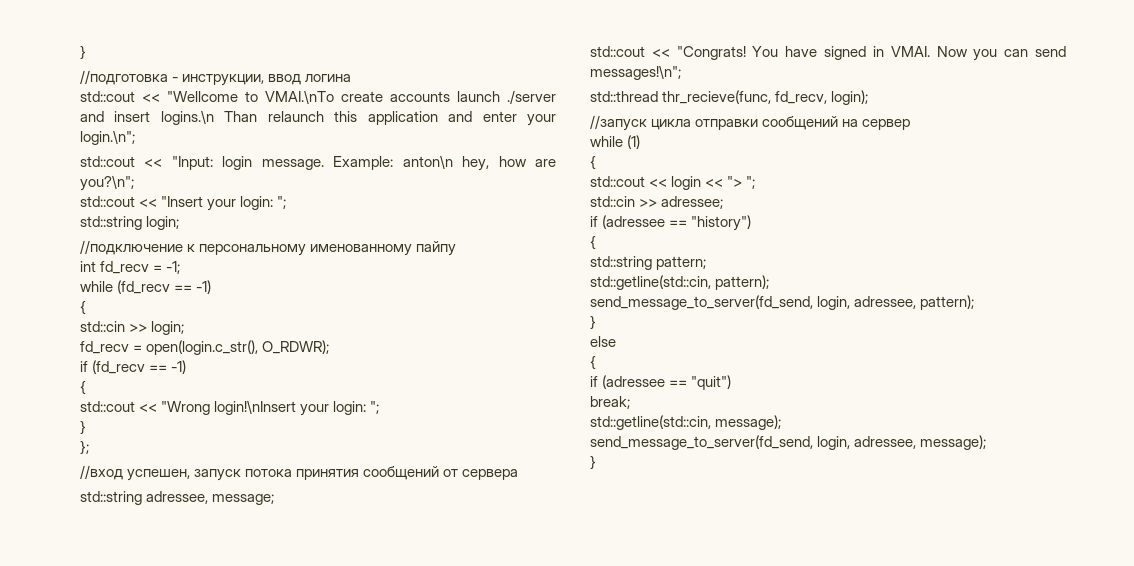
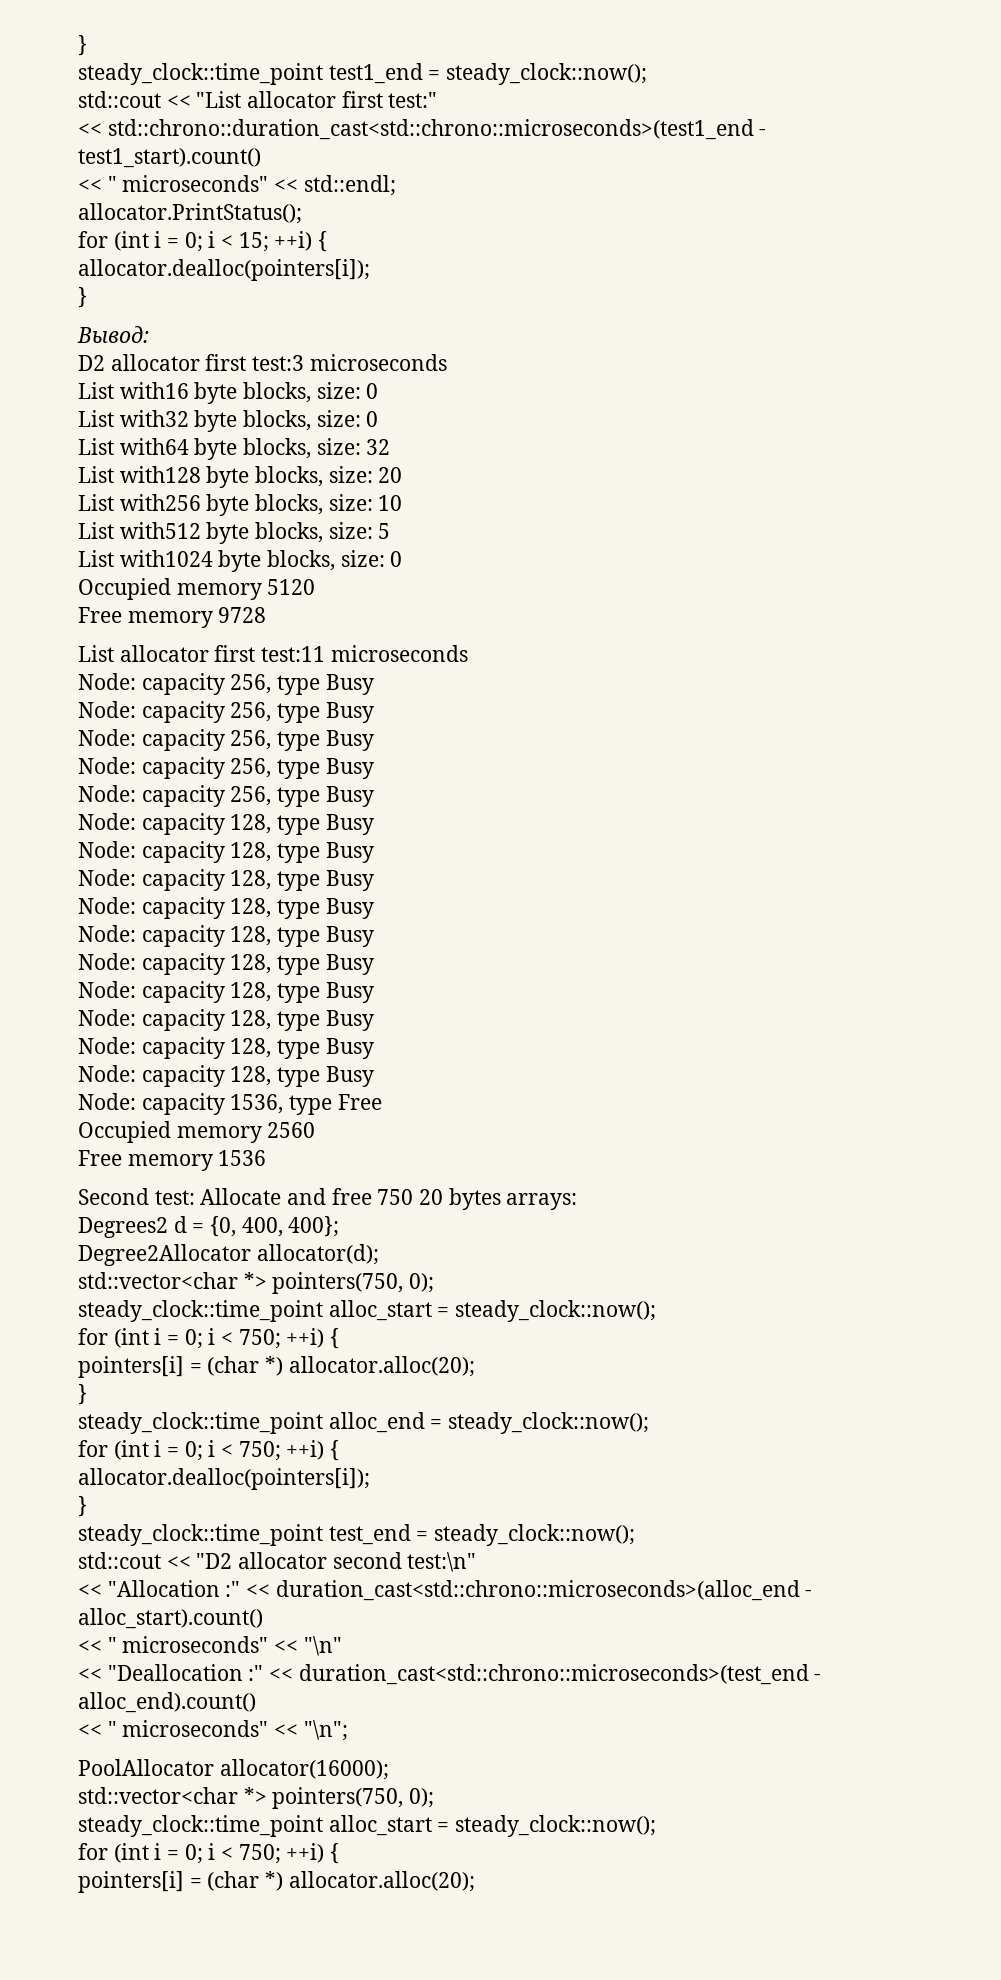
[80,45,86,60] [80,70,352,86] [80,90,556,104] [80,110,557,126] [80,130,135,145] [80,155,557,171] [80,175,134,191] [80,196,287,211] [80,216,180,230] [80,240,457,256] [80,261,181,274] [80,280,212,294] [80,300,86,315] [80,321,185,335] [80,340,330,355] [80,360,187,374] [80,380,86,395] [80,400,380,416] [80,420,86,435] [80,440,89,455] [80,465,519,481] [80,491,275,505] [590,46,1066,61] [590,65,681,80] [590,90,869,105] [590,115,911,131] [590,135,641,149] [590,155,596,170] [590,176,756,190] [590,196,724,209] [590,215,752,231] [590,235,596,250] [590,256,707,270] [590,275,770,290] [590,295,975,310] [590,315,596,330] [590,336,616,347] [590,355,596,370] [590,375,732,390] [590,396,630,409] [590,415,782,430] [590,435,987,450] [590,455,596,470] } // //подготовка - инструкции, ввод логина // std::cout << "Wellcome to VMAI.\nTo create accounts launch ./server and insert logins.\n Than relaunch this application and enter your login.\n"; // std::cout << "Input: login message. Example: anton\n hey, how are you?\n"; // std::cout << "Insert your login: "; // std::string login; // //подключение к персональному именованному пайпу // int fd_recv = -1; // while (fd_recv == -1) // { // std::cin >> login; // fd_recv = open(login.c_str(), O_RDWR); // if (fd_recv == -1) // { // std::cout << "Wrong login!\nInsert your login: "; // } // }; // //вход успешен, запуск потока принятия сообщений от сервера // std::string adressee, message; // std::cout << "Congrats! You have signed in VMAI. Now you can send messages!\n"; // std::thread thr_recieve(func, fd_recv, login); // //запуск цикла отправки сообщений на сервер // while (1) // { // std::cout << login << "> "; // std::cin >> adressee; // if (adressee == "history") // { // std::string pattern; // std::getline(std::cin, pattern); // send_message_to_server(fd_send, login, adressee, pattern); // } // else // { // if (adressee == "quit") // break; // std::getline(std::cin, message); // send_message_to_server(fd_send, login, adressee, message); // } -> [78,35,87,56] [78,63,648,85] [78,91,438,108] [78,119,767,140] [78,148,261,168] [78,175,396,196] [78,203,302,224] [78,231,328,252] [78,259,370,281] [78,287,87,308] [77,326,149,343] [78,354,447,371] [78,382,379,404] [78,410,379,432] [78,438,391,460] [78,466,403,488] [78,494,403,516] [78,522,391,544] [78,550,403,572] [78,578,316,600] [78,607,267,628] [78,645,468,662] [78,673,374,695] [78,701,374,723] [78,729,374,751] [78,757,374,779] [78,785,374,807] [78,813,374,835] [78,841,374,863] [78,869,374,891] [78,897,374,919] [78,925,374,947] [78,953,374,975] [78,981,374,1003] [78,1009,374,1031] [78,1037,374,1059] [78,1065,374,1087] [78,1093,382,1115] [78,1121,316,1143] [78,1150,267,1171] [78,1188,578,1210] [78,1216,340,1238] [78,1244,379,1266] [78,1272,435,1294] [78,1300,657,1322] [78,1328,340,1349] [78,1356,475,1378] [78,1384,87,1405] [78,1412,650,1434] [78,1440,340,1461] [78,1468,370,1490] [78,1496,87,1517] [78,1524,636,1546] [78,1552,477,1572] [78,1580,813,1601] [78,1608,263,1629] [78,1636,342,1656] [78,1664,822,1685] [78,1692,256,1713] [78,1720,348,1741] [78,1759,389,1780] [78,1787,435,1809] [78,1815,657,1837] [78,1843,340,1864] [78,1871,475,1893] } // steady_clock::time_point test1_end = steady_clock::now(); // std::cout << "List allocator first test:" // << std::chrono::duration_cast<std::chrono::microseconds>(test1_end - test1_start).count() // << " microseconds" << std::endl; // allocator.PrintStatus(); // for (int i = 0; i < 15; ++i) { // allocator.dealloc(pointers[i]); // } // Вывод: // D2 allocator first test:3 microseconds // List with16 byte blocks, size: 0 // List with32 byte blocks, size: 0 // List with64 byte blocks, size: 32 // List with128 byte blocks, size: 20 // List with256 byte blocks, size: 10 // List with512 byte blocks, size: 5 // List with1024 byte blocks, size: 0 // Occupied memory 5120 // Free memory 9728 // List allocator first test:11 microseconds // Node: capacity 256, type Busy // Node: capacity 256, type Busy // Node: capacity 256, type Busy // Node: capacity 256, type Busy // Node: capacity 256, type Busy // Node: capacity 128, type Busy // Node: capacity 128, type Busy // Node: capacity 128, type Busy // Node: capacity 128, type Busy // Node: capacity 128, type Busy // Node: capacity 128, type Busy // Node: capacity 128, type Busy // Node: capacity 128, type Busy // Node: capacity 128, type Busy // Node: capacity 128, type Busy // Node: capacity 1536, type Free // Occupied memory 2560 // Free memory 1536 // Second test: Allocate and free 750 20 bytes arrays: // Degrees2 d = {0, 400, 400}; // Degree2Allocator allocator(d); // std::vector<char *> pointers(750, 0); // steady_clock::time_point alloc_start = steady_clock::now(); // for (int i = 0; i < 750; ++i) { // pointers[i] = (char *) allocator.alloc(20); // } // steady_clock::time_point alloc_end = steady_clock::now(); // for (int i = 0; i < 750; ++i) { // allocator.dealloc(pointers[i]); // } // steady_clock::time_point test_end = steady_clock::now(); // std::cout << "D2 allocator second test:\n" // << "Allocation :" << duration_cast<std::chrono::microseconds>(alloc_end - alloc_start).count() // << " microseconds" << "\n" // << "Deallocation :" << duration_cast<std::chrono::microseconds>(test_end - alloc_end).count() // << " microseconds" << "\n"; // PoolAllocator allocator(16000); // std::vector<char *> pointers(750, 0); // steady_clock::time_point alloc_start = steady_clock::now(); // for (int i = 0; i < 750; ++i) { // pointers[i] = (char *) allocator.alloc(20);

